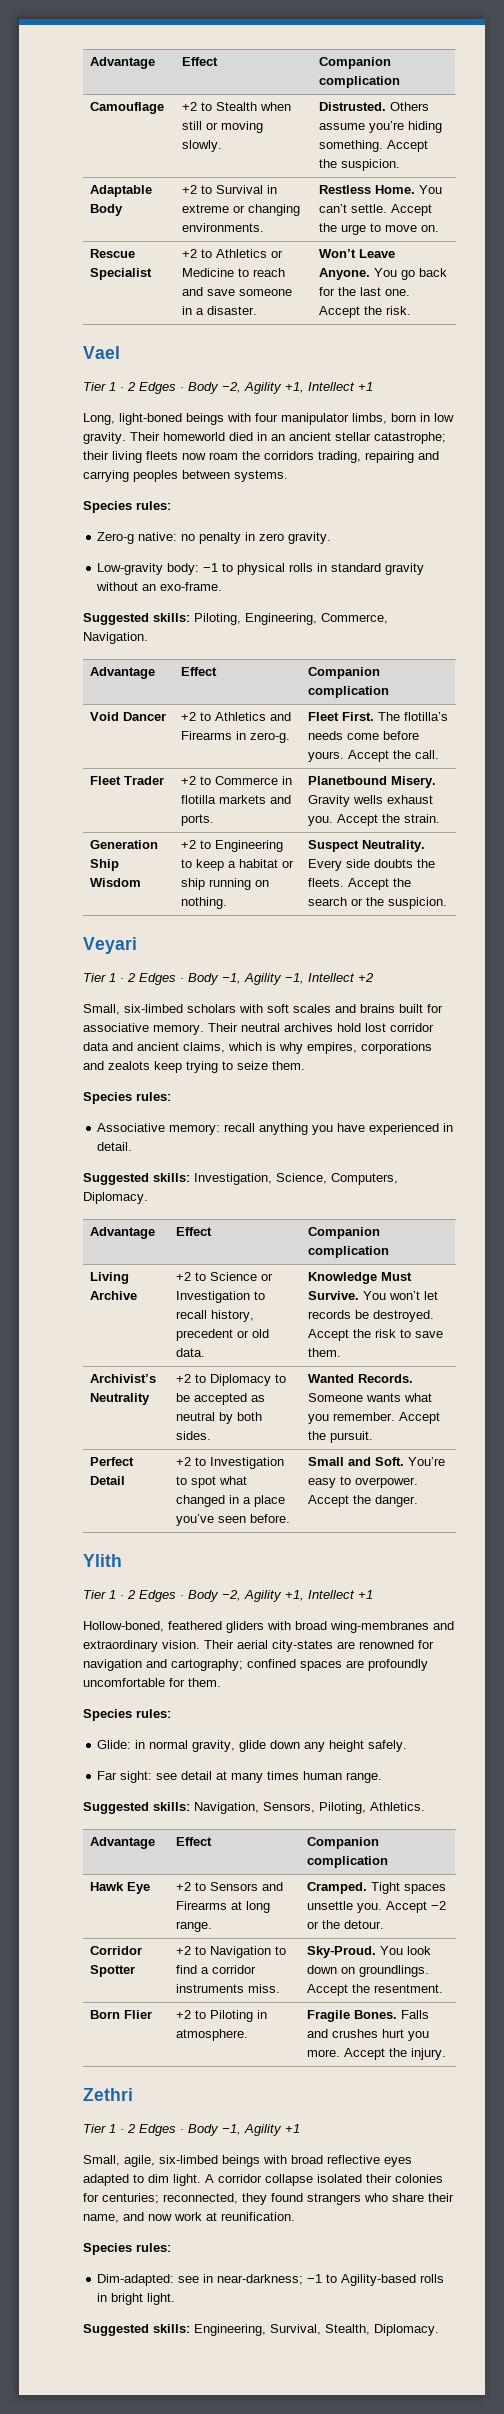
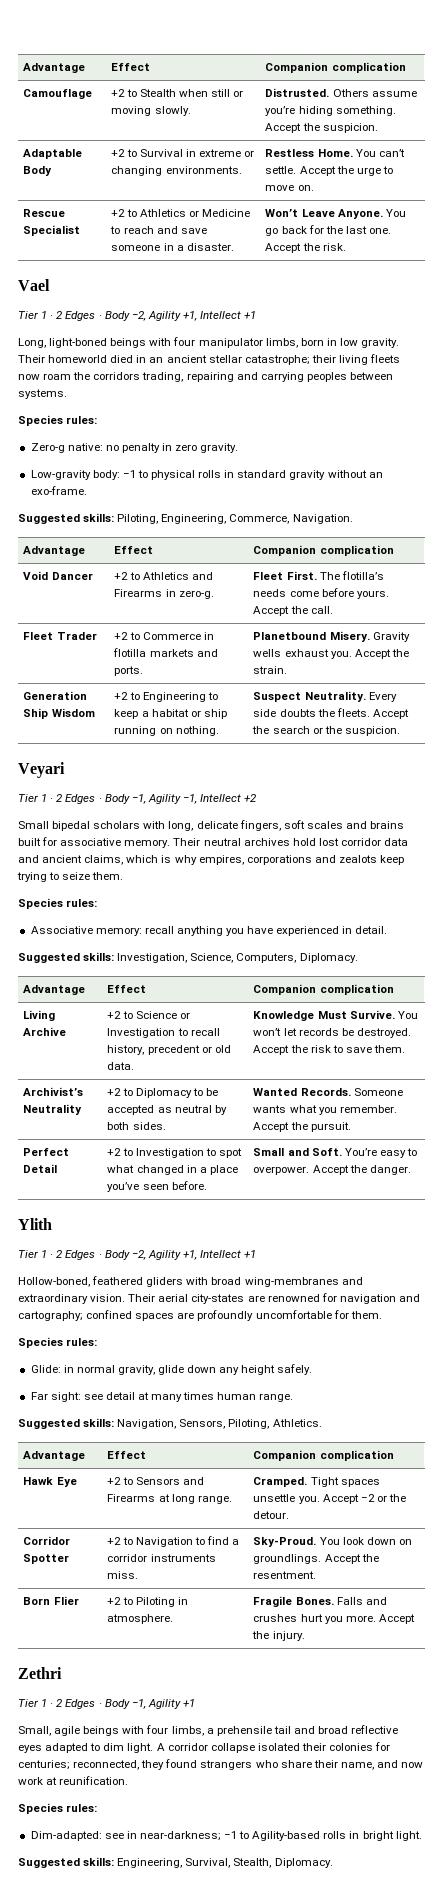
[83,1004,263,1015] Small, six-limbed scholars with -> [18,820,281,831] Small bipedal scholars with long, delicate fingers,
[124,2155,287,2167] agile, six-limbed beings with -> [54,1725,315,1736] agile beings with four limbs, a prehensile tail and

